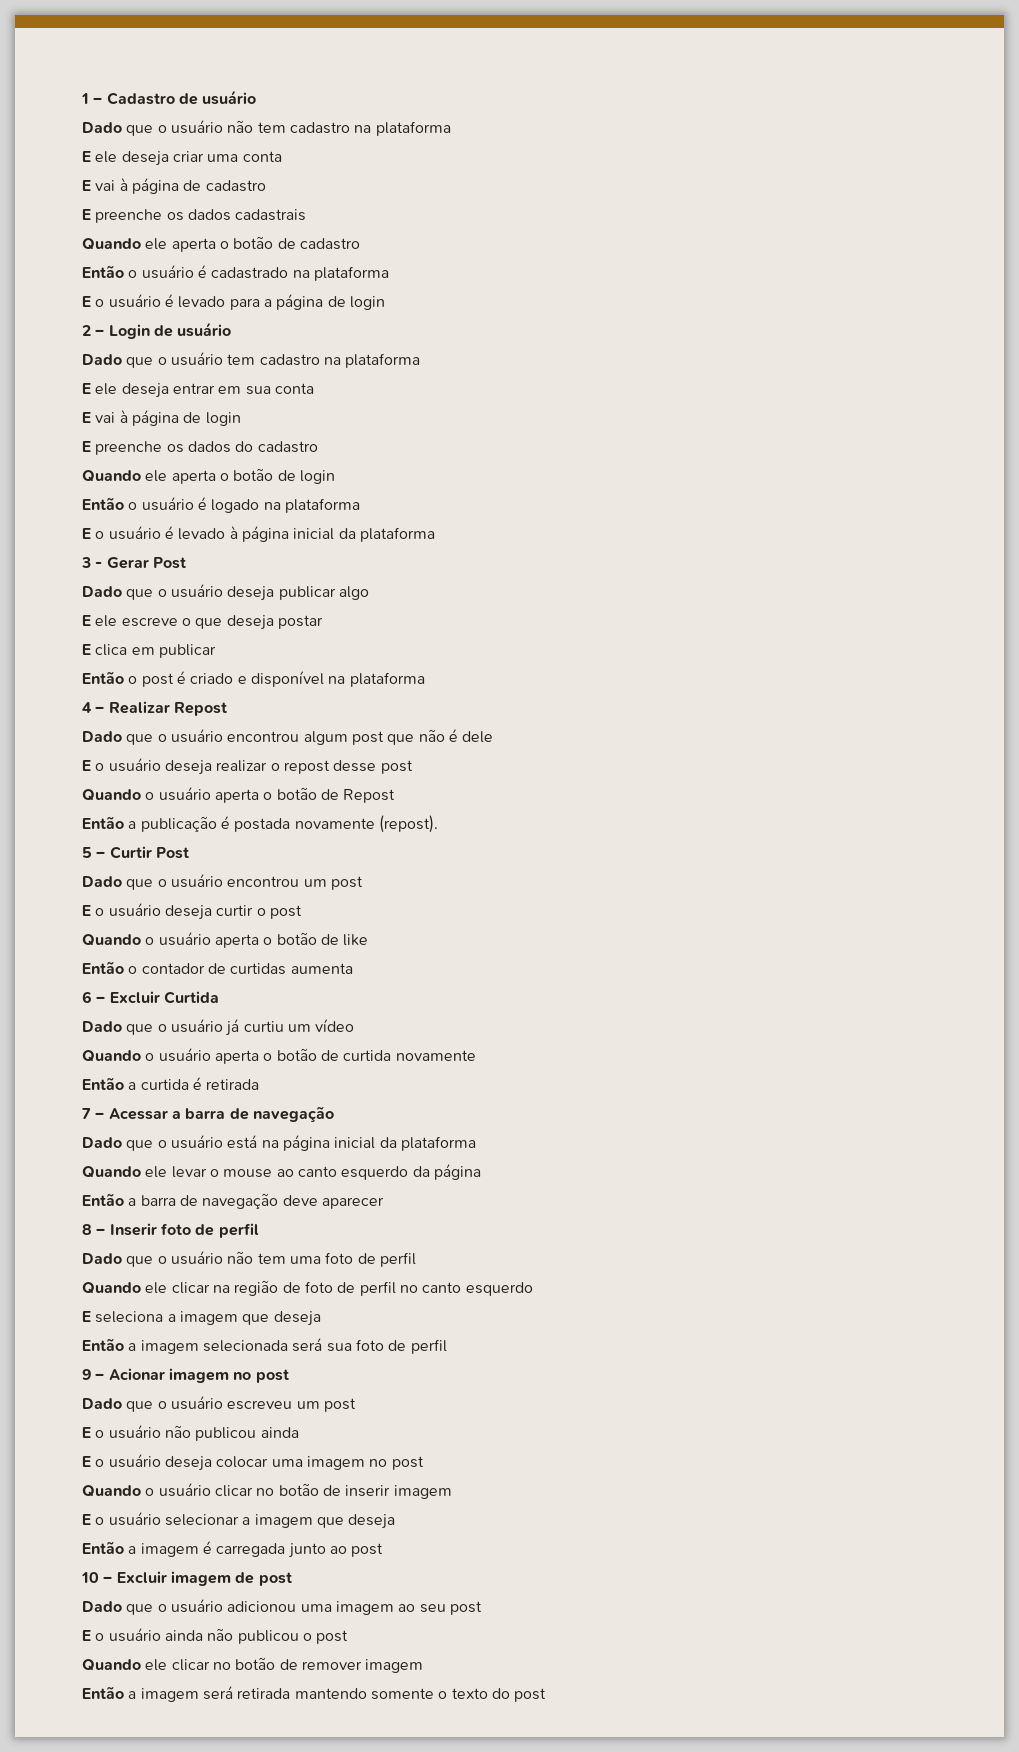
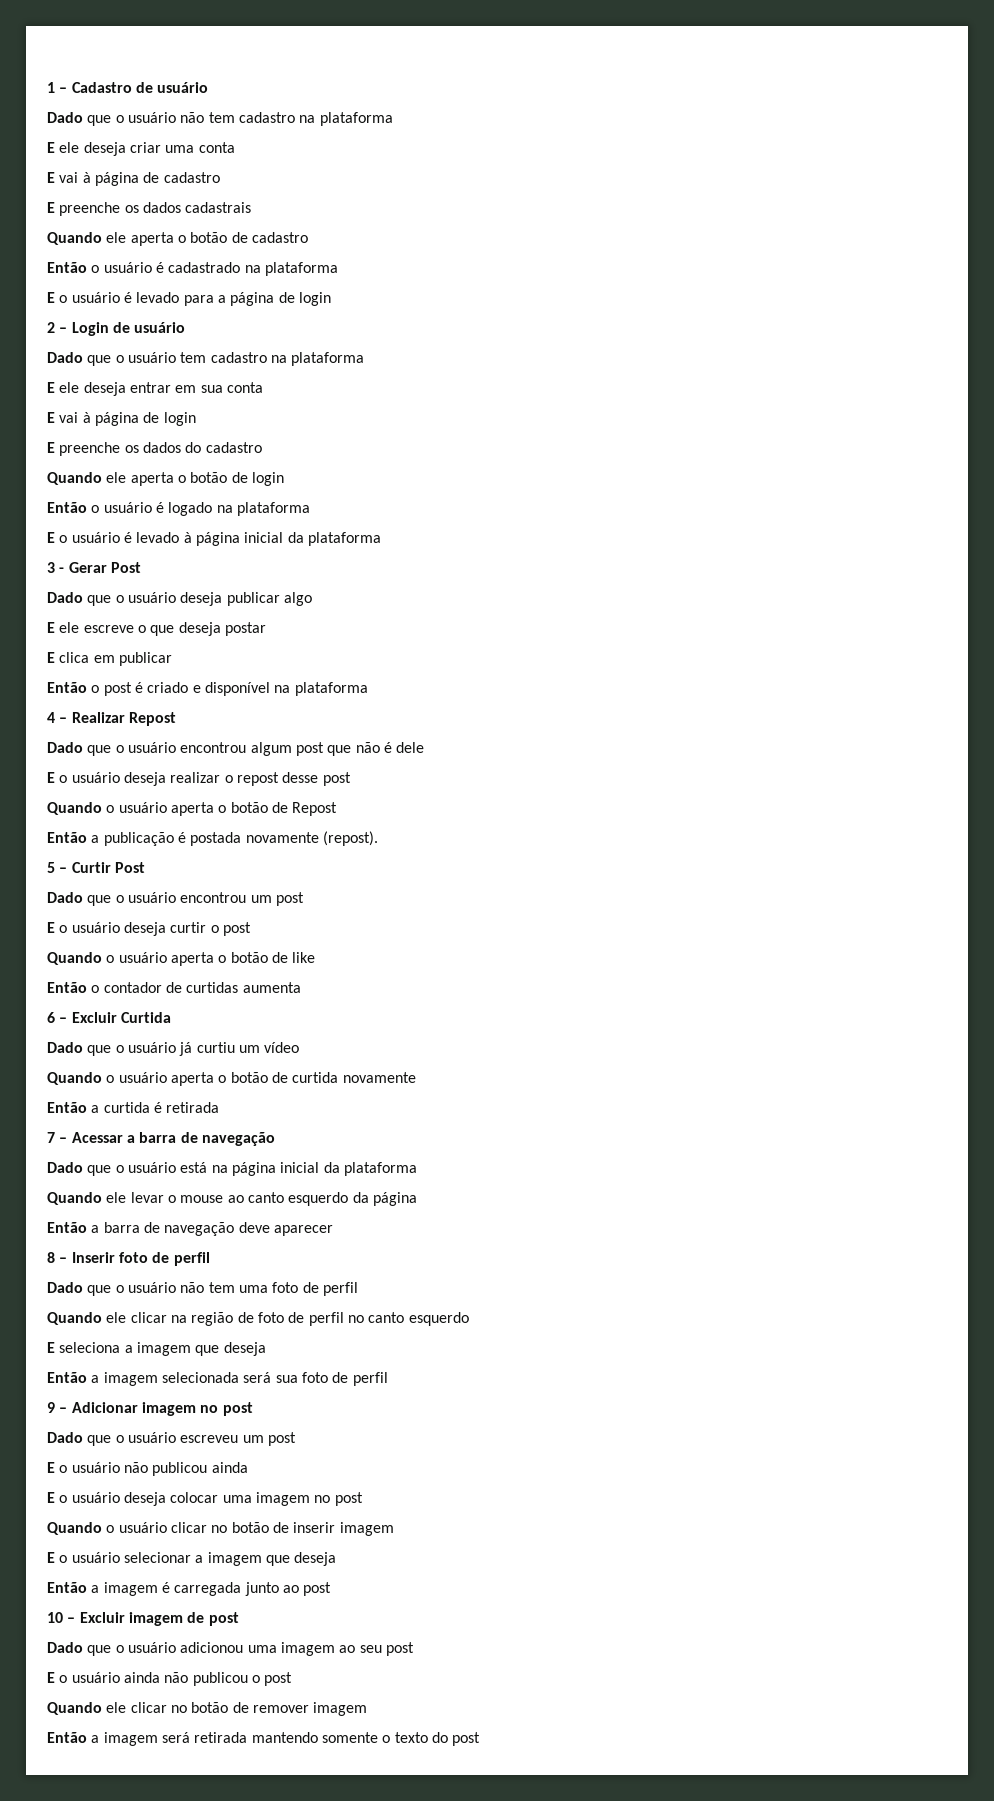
[108,1368,165,1380] Acionar -> [71,1402,138,1413] Adicionar

